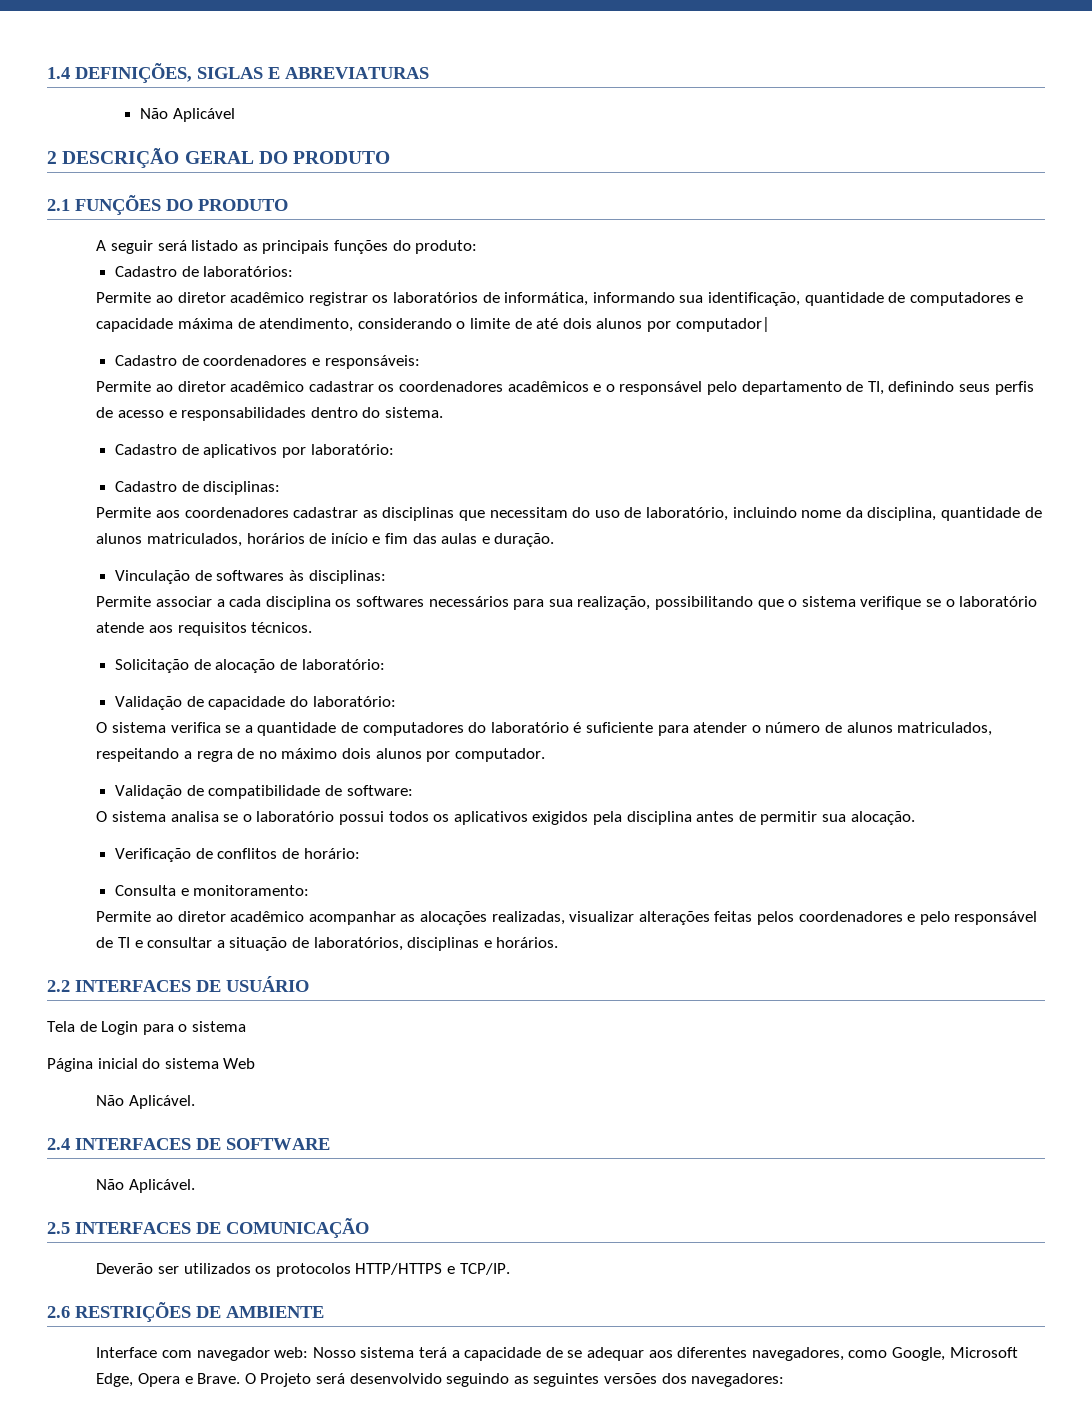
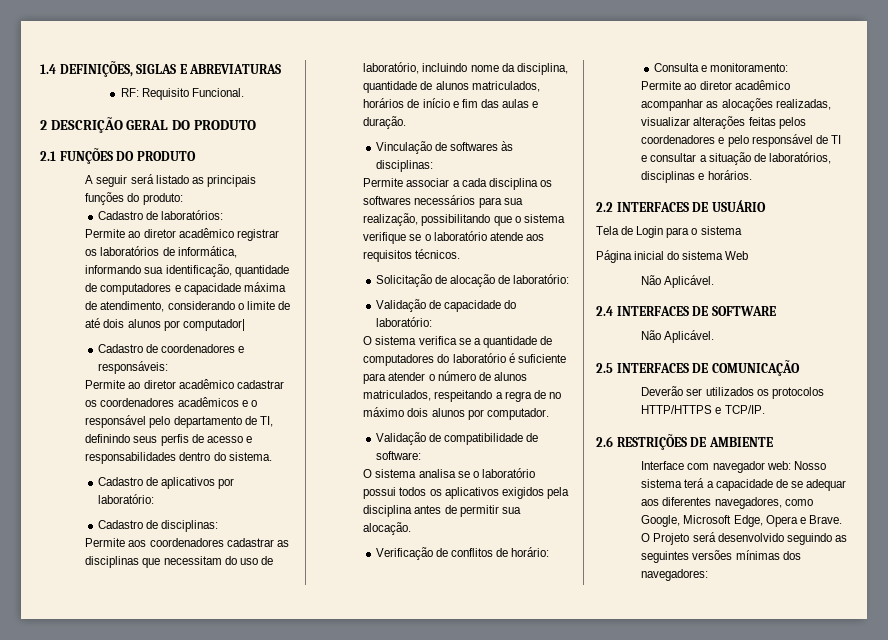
[139,108,235,122] Não Aplicável -> [120,88,244,100] RF: Requisito Funcional.
(657, 1378) none -> [735,550,780,560] mínimas

